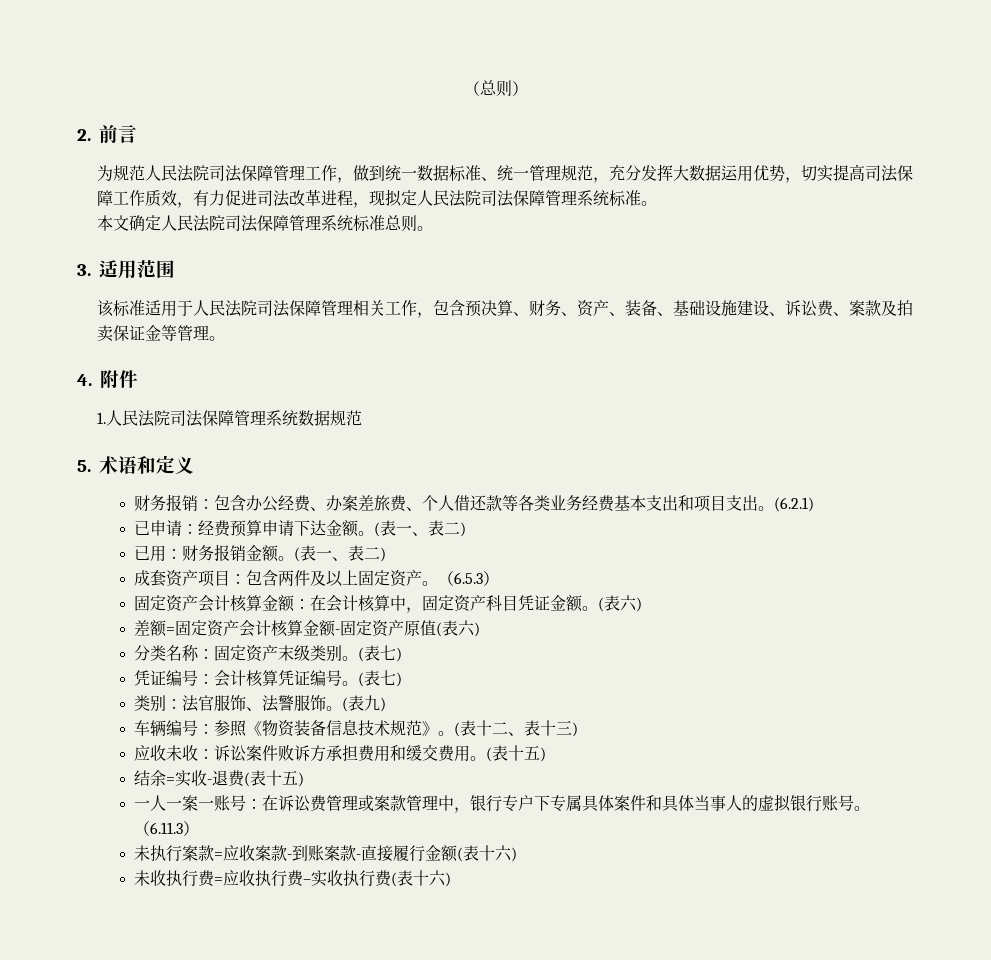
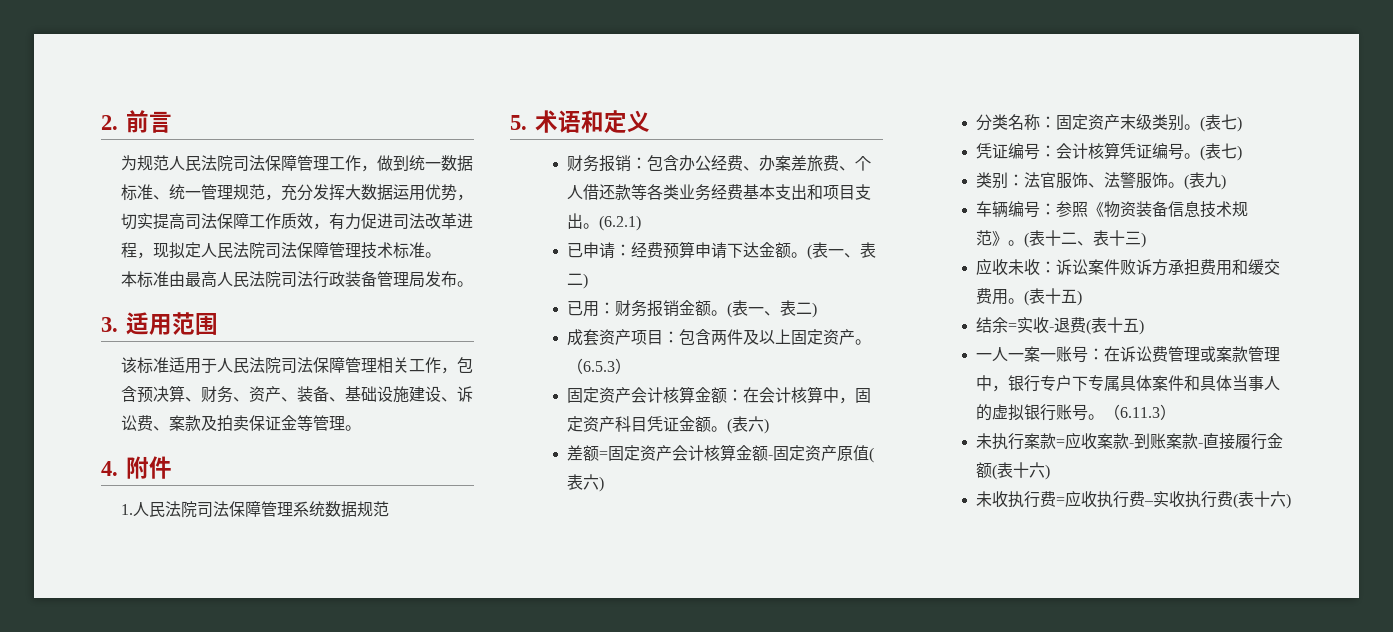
[463,80,528,97] （总则） // -> (101, 122) none
[576,190,609,206] 系统 -> [360,242,393,259] 技术
[112,215,417,232] 文确定人民法院司法保障管理系统标准总则 -> [136,271,457,288] 标准由最高人民法院司法行政装备管理局发布

